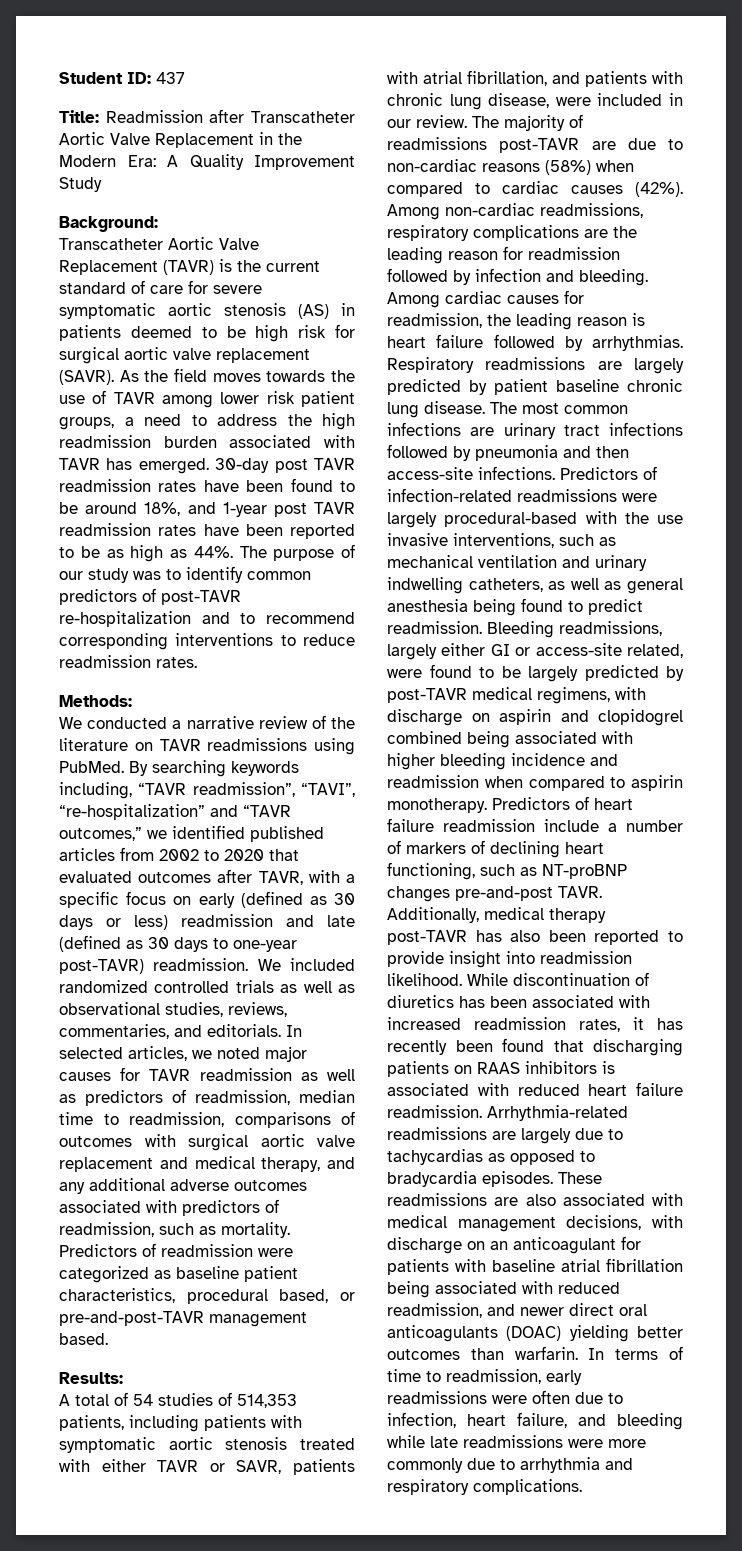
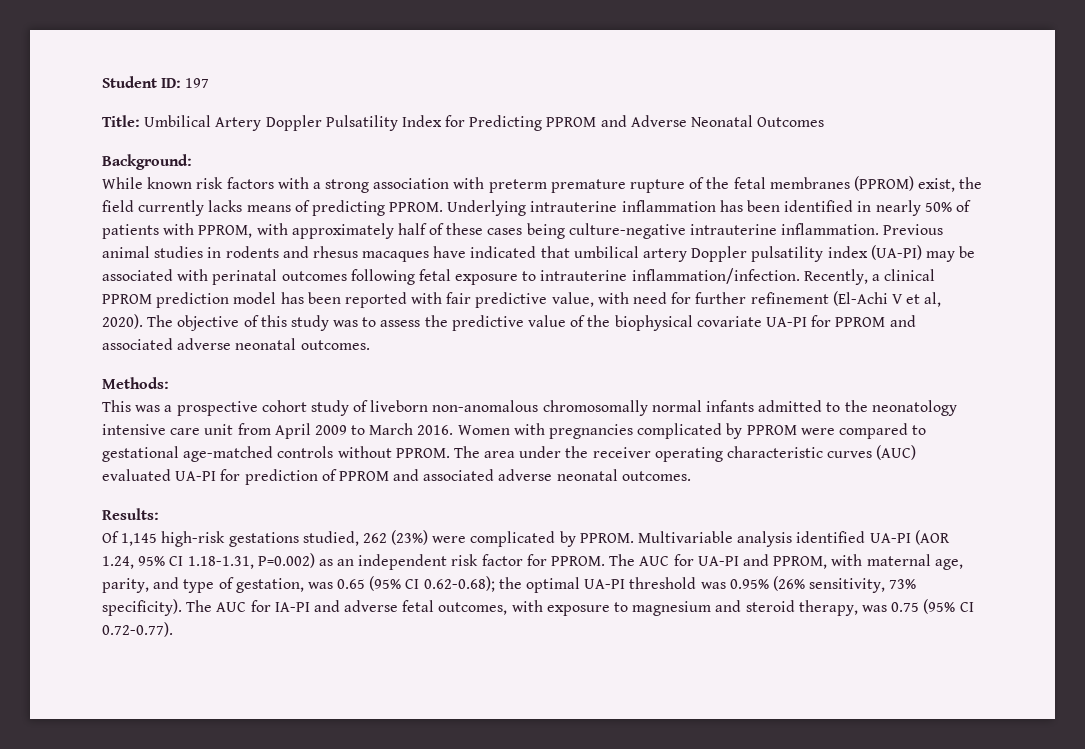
[156,72,185,84] 437 -> [185,78,210,88] 197
[105,109,355,123] [59,132,302,148] [59,154,355,170] [59,177,102,192] [59,216,158,232] [59,237,259,250] [59,259,320,275] [59,280,262,294] [59,303,355,319] [59,324,355,342] [59,347,310,364] [59,368,355,385] [59,390,355,408] [59,413,355,430] [59,435,355,448] [59,458,355,474] [59,478,355,492] [59,502,355,517] [59,523,355,539] [59,544,355,562] [59,566,311,583] [59,588,241,605] [59,611,355,627] [59,633,355,650] [59,655,197,668] [59,695,132,707] [59,715,355,729] [59,738,355,755] [59,760,299,777] [59,782,355,799] [59,804,291,820] [59,825,324,842] [59,847,299,861] [59,869,355,885] [59,891,355,908] [59,914,355,930] [59,935,297,952] [59,958,355,974] [59,980,355,993] [59,1002,287,1017] [59,1024,302,1039] [59,1046,307,1062] [59,1067,355,1081] [59,1089,355,1106] [59,1111,355,1128] [59,1134,355,1151] [59,1156,355,1172] [59,1178,307,1194] [59,1199,279,1216] [59,1222,290,1238] [59,1243,293,1257] [59,1266,298,1283] [59,1288,356,1304] [59,1311,307,1327] [59,1333,108,1345] [59,1372,123,1384] [59,1392,297,1408] [59,1415,302,1432] [59,1437,355,1453] [59,1459,355,1475] [387,70,683,87] [387,93,683,110] [387,114,583,131] [387,137,683,153] [387,159,634,175] [387,181,683,197] [387,203,643,220] [387,225,637,241] [387,246,620,264] [387,268,648,286] [387,290,584,308] [387,313,645,330] [387,334,683,351] [387,357,684,374] [387,379,683,395] [387,401,628,418] [387,422,683,439] [387,444,629,461] [387,466,657,480] [387,488,657,502] [387,511,683,528] [387,533,616,548] [387,555,647,571] [387,577,683,594] [387,598,643,616] [387,621,662,638] [387,643,683,660] [387,664,684,682] [387,687,646,704] [387,709,683,726] [387,731,633,748] [387,753,618,770] [387,775,683,791] [387,796,633,813] [387,818,683,832] [387,840,604,858] [387,862,627,880] [387,886,602,902] [387,907,606,923] [387,930,683,945] [387,951,632,968] [387,972,649,986] [387,995,650,1008] [387,1017,683,1032] [387,1038,683,1056] [387,1061,615,1077] [387,1082,683,1096] [387,1105,628,1121] [387,1127,623,1144] [387,1149,595,1165] [387,1171,602,1187] [387,1193,683,1206] [387,1215,683,1232] [387,1236,641,1254] [387,1258,683,1275] [387,1281,620,1298] [387,1303,647,1318] [387,1325,683,1342] [387,1346,683,1360] [387,1369,582,1385] [387,1390,623,1404] [387,1412,683,1430] [387,1435,646,1448] [387,1457,633,1473] [387,1479,582,1495] Readmission after Transcatheter Aortic Valve Replacement in the Modern Era: A Quality Improvement Study // Background: // Transcatheter Aortic Valve Replacement (TAVR) is the current standard of care for severe symptomatic aortic stenosis (AS) in patients deemed to be high risk for surgical aortic valve replacement (SAVR). As the field moves towards the use of TAVR among lower risk patient groups, a need to address the high readmission burden associated with TAVR has emerged. 30-day post TAVR readmission rates have been found to be around 18%, and 1-year post TAVR readmission rates have been reported to be as high as 44%. The purpose of our study was to identify common predictors of post-TAVR re-hospitalization and to recommend corresponding interventions to reduce readmission rates. // Methods: // We conducted a narrative review of the literature on TAVR readmissions using PubMed. By searching keywords including, “TAVR readmission”, “TAVI”, “re-hospitalization” and “TAVR outcomes,” we identified published articles from 2002 to 2020 that evaluated outcomes after TAVR, with a specific focus on early (defined as 30 days or less) readmission and late (defined as 30 days to one-year post-TAVR) readmission. We included randomized controlled trials as well as observational studies, reviews, commentaries, and editorials. In selected articles, we noted major causes for TAVR readmission as well as predictors of readmission, median time to readmission, comparisons of outcomes with surgical aortic valve replacement and medical therapy, and any additional adverse outcomes associated with predictors of readmission, such as mortality. Predictors of readmission were categorized as baseline patient characteristics, procedural based, or pre-and-post-TAVR management based. // Results: // A total of 54 studies of 514,353 patients, including patients with symptomatic aortic stenosis treated with either TAVR or SAVR, patients with atrial fibrillation, and patients with chronic lung disease, were included in our review. The majority of readmissions post-TAVR are due to non-cardiac reasons (58%) when compared to cardiac causes (42%). Among non-cardiac readmissions, respiratory complications are the leading reason for readmission followed by infection and bleeding. Among cardiac causes for readmission, the leading reason is heart failure followed by arrhythmias. Respiratory readmissions are largely predicted by patient baseline chronic lung disease. The most common infections are urinary tract infections followed by pneumonia and then access-site infections. Predictors of infection-related readmissions were largely procedural-based with the use invasive interventions, such as mechanical ventilation and urinary indwelling catheters, as well as general anesthesia being found to predict readmission. Bleeding readmissions, largely either GI or access-site related, were found to be largely predicted by post-TAVR medical regimens, with discharge on aspirin and clopidogrel combined being associated with higher bleeding incidence and readmission when compared to aspirin monotherapy. Predictors of heart failure readmission include a number of markers of declining heart functioning, such as NT-proBNP changes pre-and-post TAVR. Additionally, medical therapy post-TAVR has also been reported to provide insight into readmission likelihood. While discontinuation of diuretics has been associated with increased readmission rates, it has recently been found that discharging patients on RAAS inhibitors is associated with reduced heart failure readmission. Arrhythmia-related readmissions are largely due to tachycardias as opposed to bradycardia episodes. These readmissions are also associated with medical management decisions, with discharge on an anticoagulant for patients with baseline atrial fibrillation being associated with reduced readmission, and newer direct oral anticoagulants (DOAC) yielding better outcomes than warfarin. In terms of time to readmission, early readmissions were often due to infection, heart failure, and bleeding while late readmissions were more commonly due to arrhythmia and respiratory complications. -> [144,115,825,131] [102,154,192,170] [102,176,983,193] [102,200,971,216] [102,223,944,239] [102,245,976,262] [102,268,936,285] [102,291,942,308] [102,314,916,331] [102,338,370,350] [102,377,169,389] [102,400,957,416] [102,423,927,439] [102,445,917,462] [102,469,691,485] [102,508,159,520] [102,530,950,547] [102,553,963,570] [102,576,917,593] [102,599,974,616] [102,622,173,637] Umbilical Artery Doppler Pulsatility Index for Predicting PPROM and Adverse Neonatal Outcomes // Background: // While known risk factors with a strong association with preterm premature rupture of the fetal membranes (PPROM) exist, the field currently lacks means of predicting PPROM. Underlying intrauterine inflammation has been identified in nearly 50% of patients with PPROM, with approximately half of these cases being culture-negative intrauterine inflammation. Previous animal studies in rodents and rhesus macaques have indicated that umbilical artery Doppler pulsatility index (UA-PI) may be associated with perinatal outcomes following fetal exposure to intrauterine inflammation/infection. Recently, a clinical PPROM prediction model has been reported with fair predictive value, with need for further refinement (El-Achi V et al, 2020). The objective of this study was to assess the predictive value of the biophysical covariate UA-PI for PPROM and associated adverse neonatal outcomes. // Methods: // This was a prospective cohort study of liveborn non-anomalous chromosomally normal infants admitted to the neonatology intensive care unit from April 2009 to March 2016. Women with pregnancies complicated by PPROM were compared to gestational age-matched controls without PPROM. The area under the receiver operating characteristic curves (AUC) evaluated UA-PI for prediction of PPROM and associated adverse neonatal outcomes. // Results: // Of 1,145 high-risk gestations studied, 262 (23%) were complicated by PPROM. Multivariable analysis identified UA-PI (AOR 1.24, 95% CI 1.18-1.31, P=0.002) as an independent risk factor for PPROM. The AUC for UA-PI and PPROM, with maternal age, parity, and type of gestation, was 0.65 (95% CI 0.62-0.68); the optimal UA-PI threshold was 0.95% (26% sensitivity, 73% specificity). The AUC for IA-PI and adverse fetal outcomes, with exposure to magnesium and steroid therapy, was 0.75 (95% CI 0.72-0.77).

